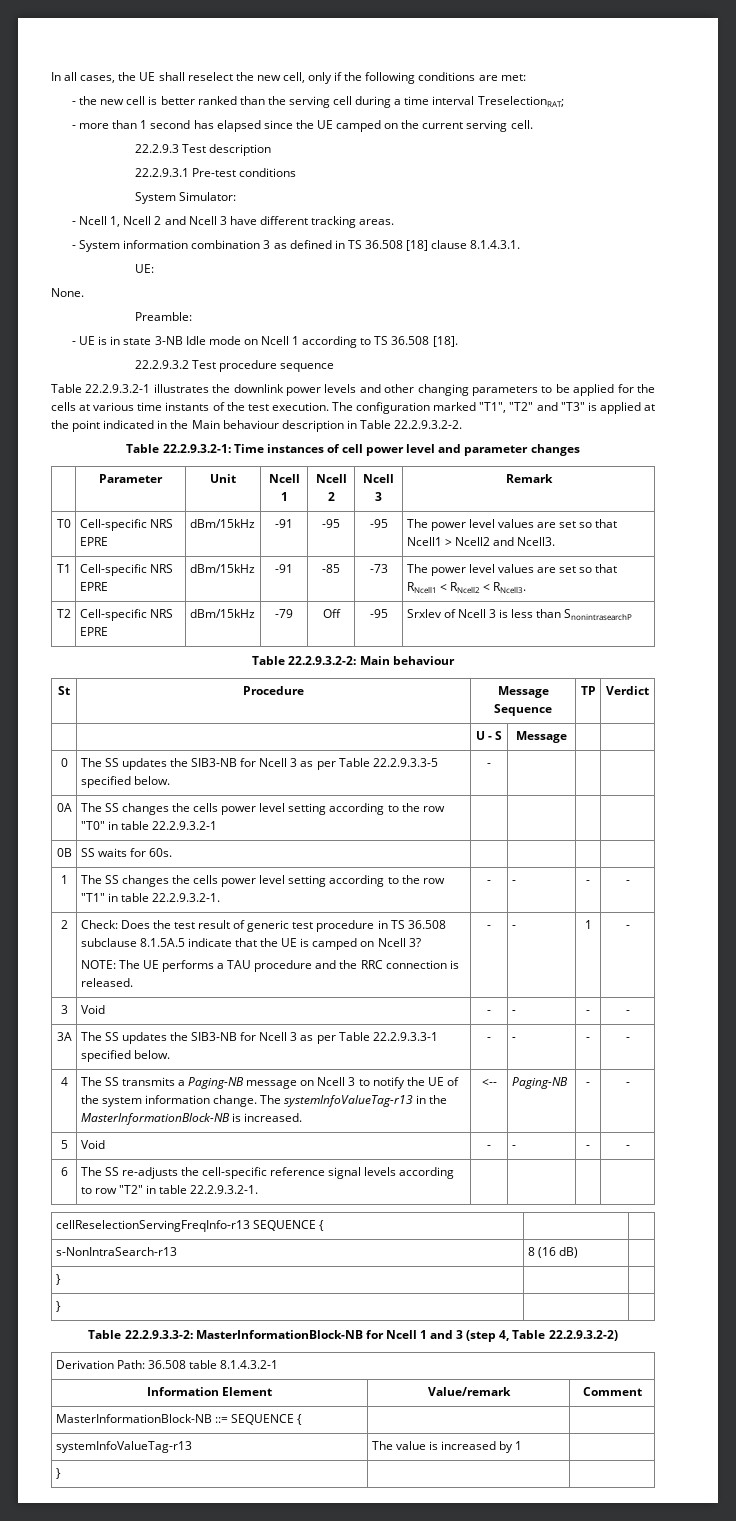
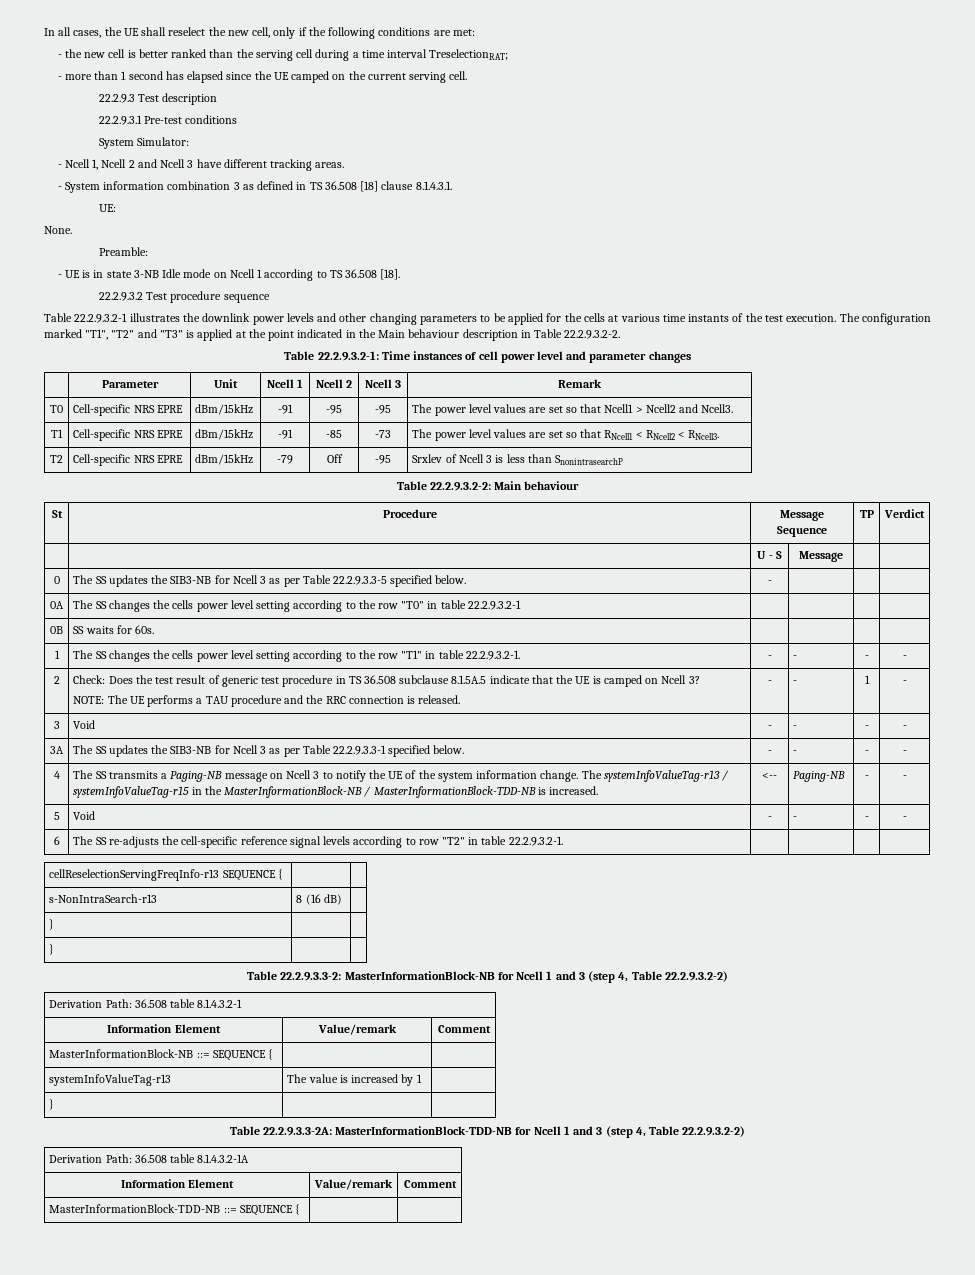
(414, 1101) none -> [722,770,730,781] [73,786,190,798] / systemInfoValueTag-r15
(230, 1119) none -> [364,786,536,798] / MasterInformationBlock-TDD-NB
(61, 1473) none -> [229,1126,746,1138] [49,1154,250,1163] [120,1179,235,1188] [314,1179,393,1190] [403,1180,457,1188] [49,1204,301,1216] // Table 22.2.9.3.3-2A: MasterInformationBlock-TDD-NB for Ncell 1 and 3 (step 4, Table 22.2.9.3.2-2) // Derivation Path: 36.508 table 8.1.4.3.2-1A // Information Element | Value/remark | Comment // MasterInformationBlock-TDD-NB ::= SEQUENCE { | |

